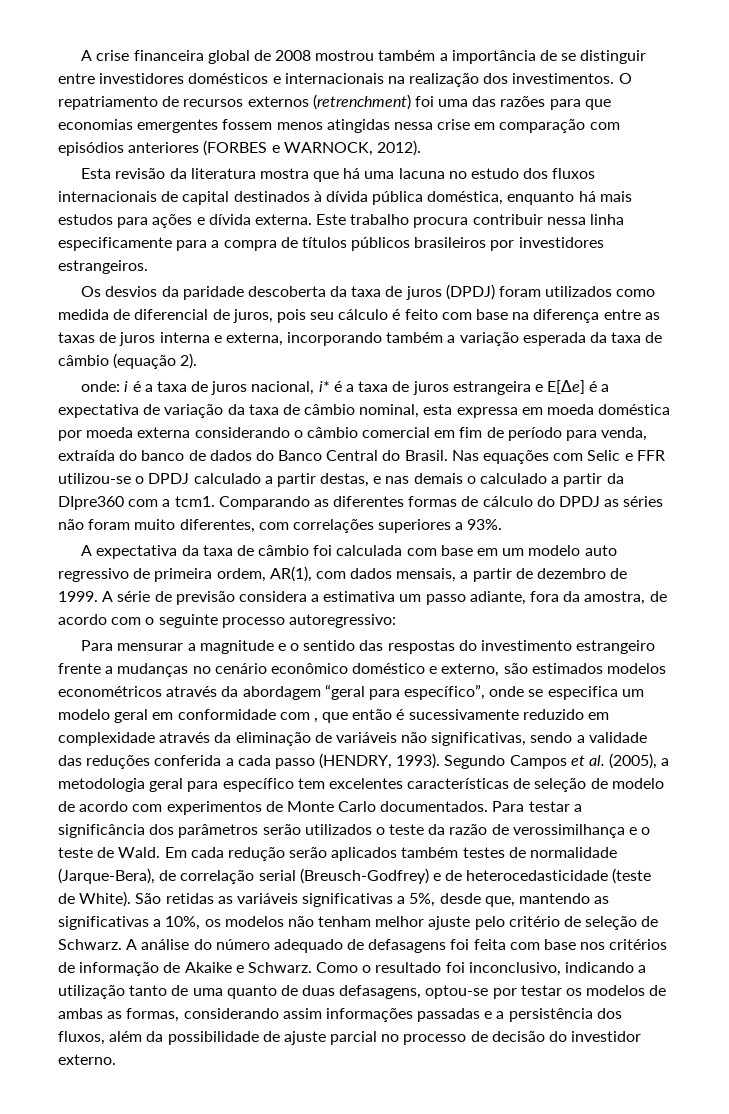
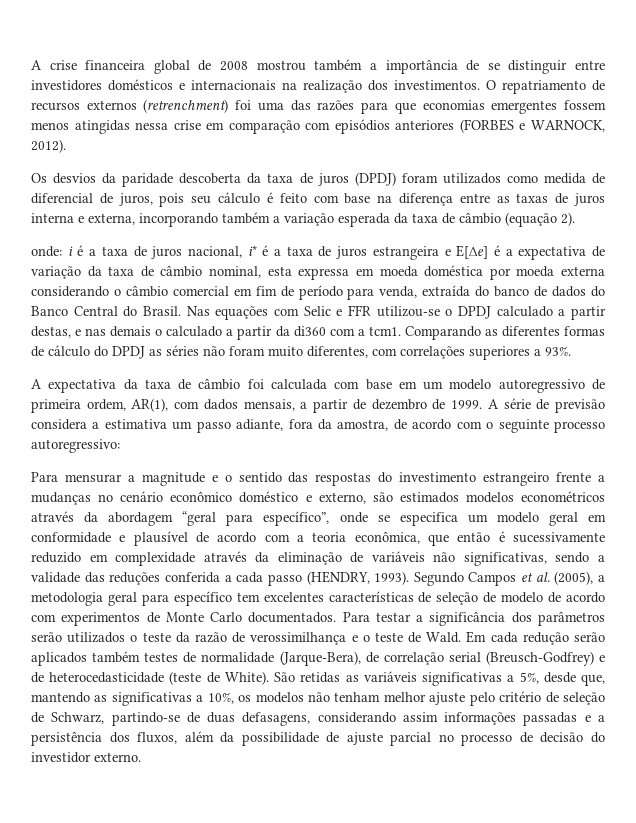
[81,168,596,182] [58,191,632,205] [58,214,625,228] [58,237,604,251] [58,260,148,274] // Esta revisão da literatura mostra que há uma lacuna no estudo dos fluxos internacionais de capital destinados à dívida pública doméstica, enquanto há mais estudos para ações e dívida externa. Este trabalho procura contribuir nessa linha especificamente para a compra de títulos públicos brasileiros por investidores estrangeiros. -> (66, 146) none
[58,496,124,510] DIpre360 -> [293,326,326,337] di360
[584,545,617,556] [58,568,129,582] auto regressivo -> [498,379,585,393] autoregressivo
[279,712,318,723] com , -> [119,531,420,546] e plausível de acordo com a teoria econômica,
[58,939,668,953] [58,962,647,976] [58,985,667,999] [58,1008,180,1022] Schwarz. A análise do número adequado de defasagens foi feita com base nos critérios de informação de Akaike e Schwarz. Como o resultado foi inconclusivo, indicando a utilização tanto de uma quanto de duas defasagens, optou-se por testar os modelos de ambas as formas, -> [51,712,311,726] Schwarz, partindo-se de duas defasagens,

